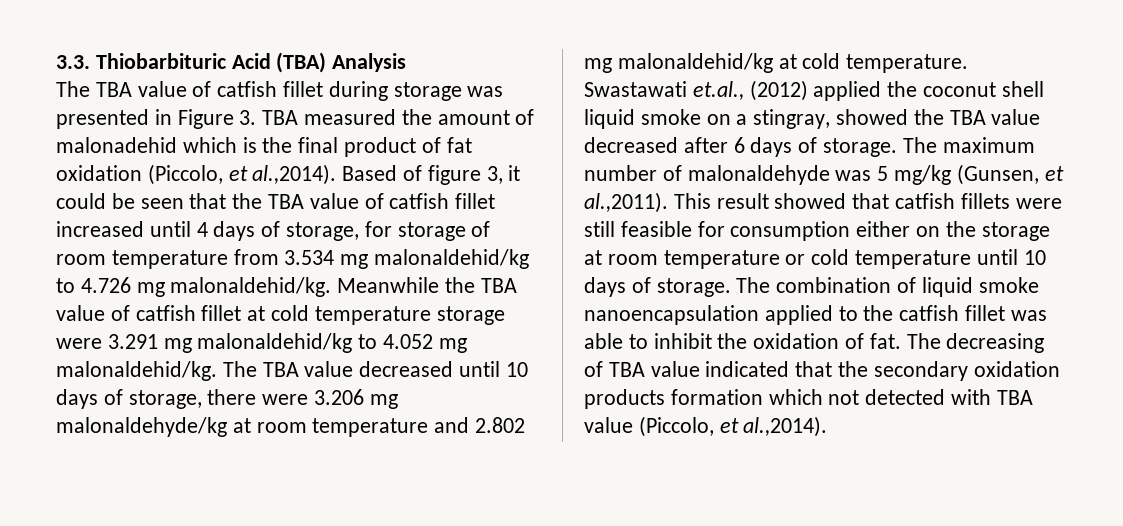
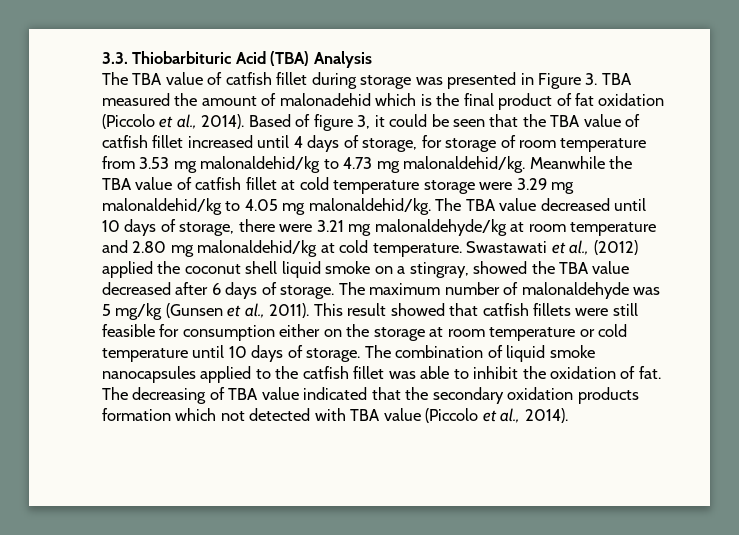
[147,164,337,185] (Piccolo, et al.,2014). -> [102,114,245,129] (Piccolo et al., 2014).
[284,249,530,269] [56,277,131,293] 3.534 mg malonaldehid/kg to 4.726 -> [139,156,373,173] 3.53 mg malonaldehid/kg to 4.73
[107,333,434,353] 3.291 mg malonaldehid/kg to 4.052 -> [516,178,575,194] [102,198,278,215] 3.29 mg malonaldehid/kg to 4.05
[314,389,365,405] 3.206 -> [316,220,344,232] 3.21
[475,417,526,433] 2.802 -> [132,241,167,253] 2.80
[692,81,744,100] et.al., -> [551,240,590,255] et al.,
[956,164,1064,185] [584,192,668,213] (Gunsen, et al.,2011). -> [165,303,310,318] (Gunsen et al., 2011).
[584,305,759,325] nanoencapsulation -> [102,366,196,383] nanocapsules
[638,416,828,437] (Piccolo, et al.,2014). -> [425,408,568,423] (Piccolo et al., 2014).

